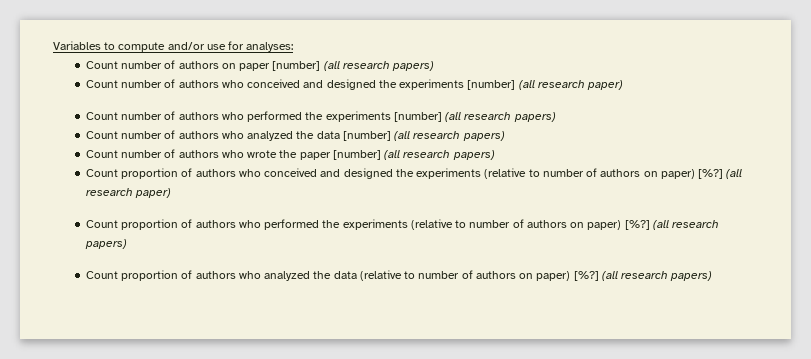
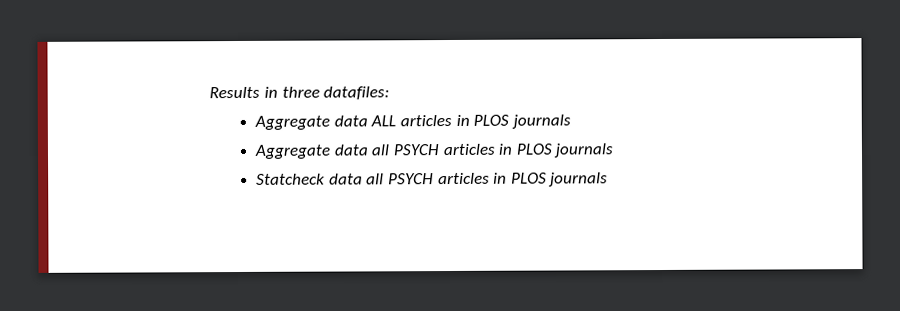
[53,41,294,52] [85,60,435,71] [85,79,624,90] [85,111,556,122] [85,130,505,141] [85,149,495,160] [85,168,743,179] [85,188,172,198] [85,219,720,230] [84,239,127,249] [85,270,713,281] Variables to compute and/or use for analyses: // Count number of authors on paper [number] (all research papers) // Count number of authors who conceived and designed the experiments [number] (all research paper) // Count number of authors who performed the experiments [number] (all research papers) // Count number of authors who analyzed the data [number] (all research papers) // Count number of authors who wrote the paper [number] (all research papers) // Count proportion of authors who conceived and designed the experiments (relative to number of authors on paper) [%?] (all research paper) // Count proportion of authors who performed the experiments (relative to number of authors on paper) [%?] (all research papers) // Count proportion of authors who analyzed the data (relative to number of authors on paper) [%?] (all research papers) -> [209,86,391,100] [254,114,571,130] [254,143,615,159] [256,172,609,187] Results in three datafiles: // Aggregate data ALL articles in PLOS journals // Aggregate data all PSYCH articles in PLOS journals // Statcheck data all PSYCH articles in PLOS journals

